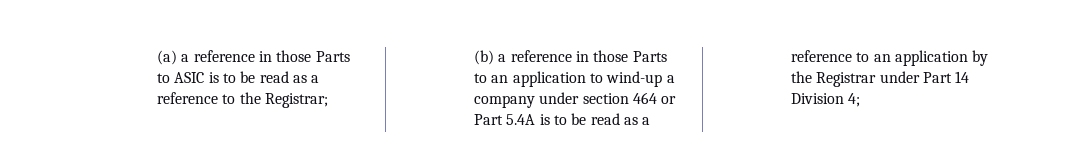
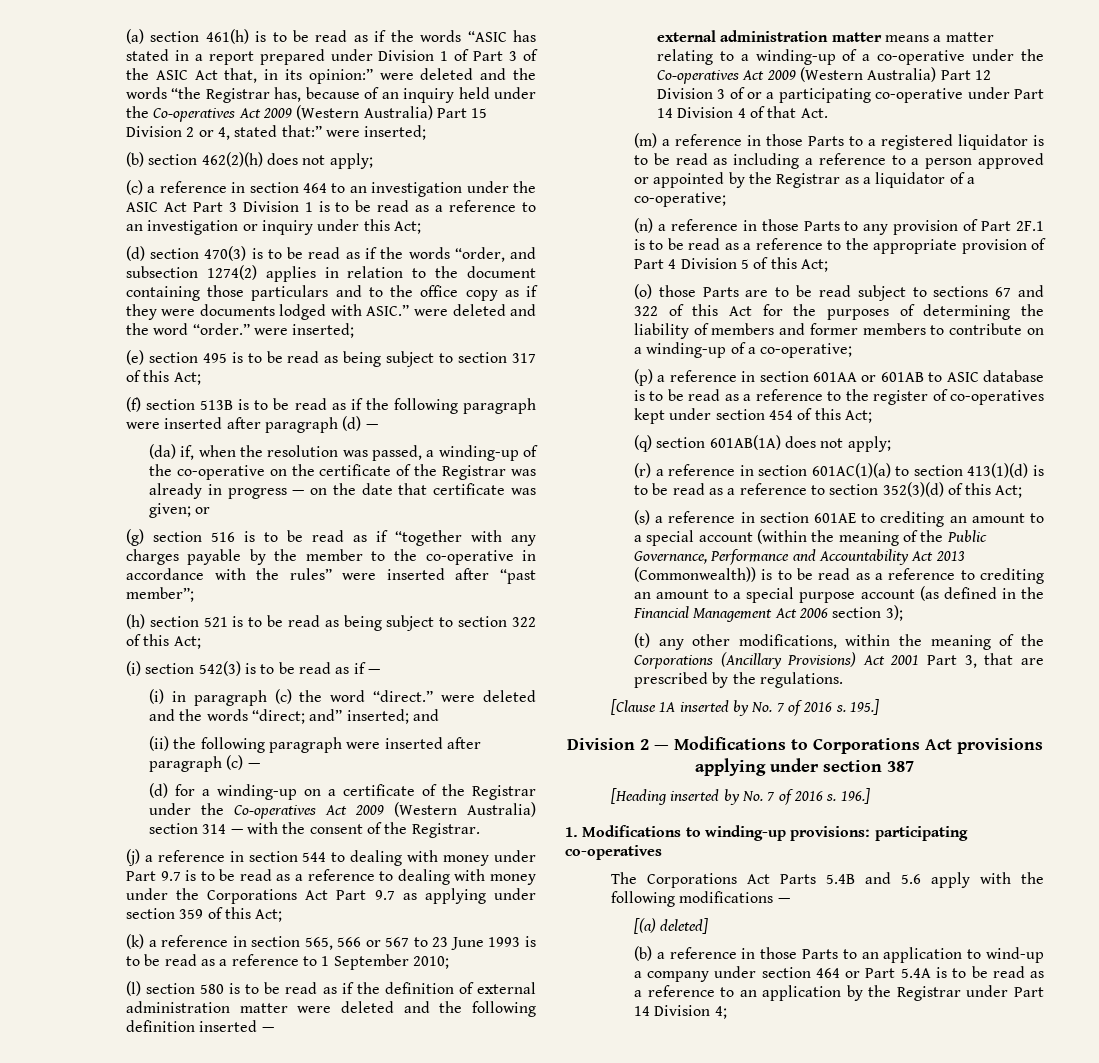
[181,50,350,62] [157,71,320,83] [157,92,329,108] a reference in those Parts to ASIC is to be read as a reference to the Registrar; -> [150,29,536,44] [125,49,539,65] [125,68,536,84] [125,87,536,103] [125,105,488,122] [125,125,427,140] [125,152,373,169] [125,180,536,197] [125,200,536,212] [125,219,421,235] [125,246,536,262] [125,265,536,282] [125,285,538,301] [125,304,537,320] [125,323,355,338] [125,350,536,367] [125,370,201,385] [125,397,536,414] [125,416,378,433] [148,444,538,461] [148,464,536,480] [148,483,536,499] [148,503,211,518] [125,529,536,546] [125,549,536,565] [125,568,536,584] [125,587,194,602] [125,614,536,631] [125,634,201,649] [125,661,380,676] [148,689,536,706] [148,709,439,724] [148,736,481,753] [148,755,260,772] [148,783,536,800] [148,802,536,819] [148,822,480,838] [125,849,536,866] [125,869,536,885] [125,888,537,904] [125,907,283,922] [125,934,537,950] [125,954,449,970] [125,981,536,996] [125,1001,536,1017] [125,1020,274,1032] [656,30,994,42] [656,49,1044,65] [656,67,991,84] [656,87,1044,103] [656,106,828,118] [633,133,1044,150] [633,153,1044,169] [633,172,975,188] [633,192,726,207] [633,218,1044,235] [633,238,1046,254] [633,257,828,272] [633,284,1044,301] [633,304,1044,320] [633,323,1044,339] [633,342,853,358] [633,369,1044,386] [633,389,1044,405] [633,408,872,424] [633,435,891,452] [633,463,1044,478] [633,482,1023,498] [633,510,1045,527] [633,529,987,546] [633,549,965,565] [633,567,1044,584] [633,586,1044,603] [632,605,903,622] [633,633,1044,650] [633,652,1044,669] [633,672,843,688] [610,699,879,716] [566,736,1043,754] [695,758,914,776] [610,788,870,805] [565,825,968,841] [565,845,662,860] [610,872,1044,888] [610,891,790,907] [633,918,709,934] section 461(h) is to be read as if the words “ASIC has stated in a report prepared under Division 1 of Part 3 of the ASIC Act that, in its opinion:” were deleted and the words “the Registrar has, because of an inquiry held under the Co-operatives Act 2009 (Western Australia) Part 15 Division 2 or 4, stated that:” were inserted; // (b) section 462(2)(h) does not apply; // (c) a reference in section 464 to an investigation under the ASIC Act Part 3 Division 1 is to be read as a reference to an investigation or inquiry under this Act; // (d) section 470(3) is to be read as if the words “order, and subsection 1274(2) applies in relation to the document containing those particulars and to the office copy as if they were documents lodged with ASIC.” were deleted and the word “order.” were inserted; // (e) section 495 is to be read as being subject to section 317 of this Act; // (f) section 513B is to be read as if the following paragraph were inserted after paragraph (d) — // (da) if, when the resolution was passed, a winding-up of the co-operative on the certificate of the Registrar was already in progress — on the date that certificate was given; or // (g) section 516 is to be read as if “together with any charges payable by the member to the co-operative in accordance with the rules” were inserted after “past member”; // (h) section 521 is to be read as being subject to section 322 of this Act; // (i) section 542(3) is to be read as if — // (i) in paragraph (c) the word “direct.” were deleted and the words “direct; and” inserted; and // (ii) the following paragraph were inserted after paragraph (c) — // (d) for a winding-up on a certificate of the Registrar under the Co-operatives Act 2009 (Western Australia) section 314 — with the consent of the Registrar. // (j) a reference in section 544 to dealing with money under Part 9.7 is to be read as a reference to dealing with money under the Corporations Act Part 9.7 as applying under section 359 of this Act; // (k) a reference in section 565, 566 or 567 to 23 June 1993 is to be read as a reference to 1 September 2010; // (l) section 580 is to be read as if the definition of external administration matter were deleted and the following definition inserted — // external administration matter means a matter relating to a winding-up of a co-operative under the Co-operatives Act 2009 (Western Australia) Part 12 Division 3 of or a participating co-operative under Part 14 Division 4 of that Act. // (m) a reference in those Parts to a registered liquidator is to be read as including a reference to a person approved or appointed by the Registrar as a liquidator of a co-operative; // (n) a reference in those Parts to any provision of Part 2F.1 is to be read as a reference to the appropriate provision of Part 4 Division 5 of this Act; // (o) those Parts are to be read subject to sections 67 and 322 of this Act for the purposes of determining the liability of members and former members to contribute on a winding-up of a co-operative; // (p) a reference in section 601AA or 601AB to ASIC database is to be read as a reference to the register of co-operatives kept under section 454 of this Act; // (q) section 601AB(1A) does not apply; // (r) a reference in section 601AC(1)(a) to section 413(1)(d) is to be read as a reference to section 352(3)(d) of this Act; // (s) a reference in section 601AE to crediting an amount to a special account (within the meaning of the Public Governance, Performance and Accountability Act 2013 (Commonwealth)) is to be read as a reference to crediting an amount to a special purpose account (as defined in the Financial Management Act 2006 section 3); // (t) any other modifications, within the meaning of the Corporations (Ancillary Provisions) Act 2001 Part 3, that are prescribed by the regulations. // [Clause 1A inserted by No. 7 of 2016 s. 195.] // Division 2 — Modifications to Corporations Act provisions applying under section 387 // [Heading inserted by No. 7 of 2016 s. 196.] // 1. Modifications to winding-up provisions: participating co-operatives // The Corporations Act Parts 5.4B and 5.6 apply with the following modifications — // [(a) deleted]

